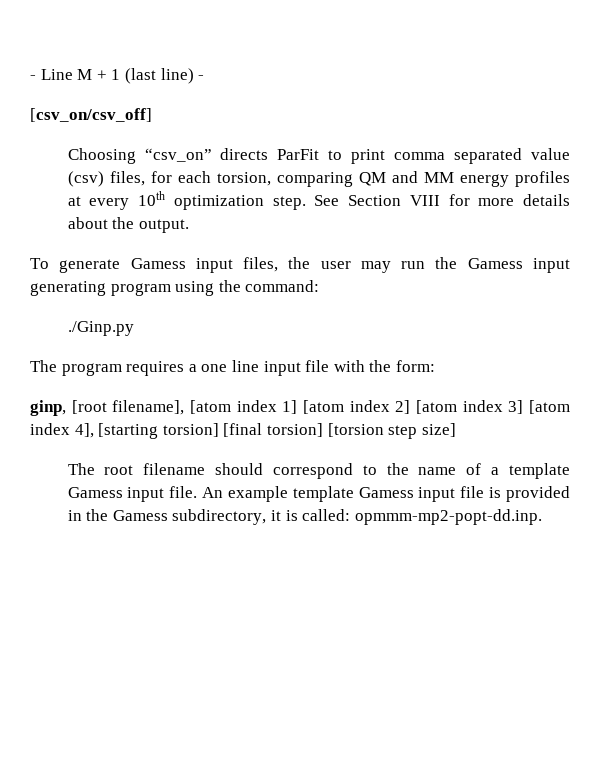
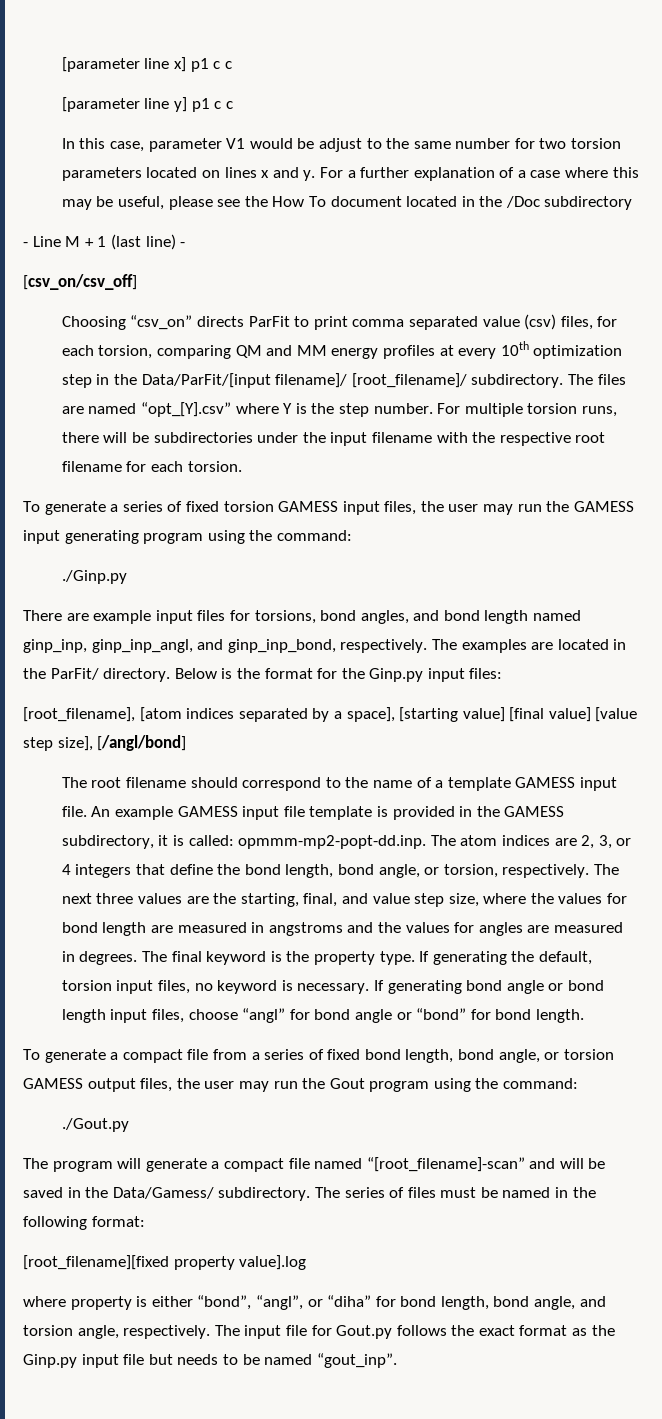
(30, 77) none -> [61,57,232,72] [61,97,233,112] [61,138,622,152] [61,167,639,181] [61,196,633,210] [parameter line x] p1 c c // [parameter line y] p1 c c // In this case, parameter V1 would be adjust to the same number for two torsion parameters located on lines x and y. For a further explanation of a case where this may be useful, please see the How To document located in the /Doc subdirectory //
[272,194,570,210] [67,217,189,233] [30,258,186,273] step. See Section VIII for more details about the output. // To generate Gamess -> [61,373,626,388] [61,402,617,417] [61,432,606,446] [61,461,242,472] [23,501,339,515] step in the Data/ParFit/[input filename]/ [root_filename]/ subdirectory. The files are named “opt_[Y].csv” where Y is the step number. For multiple torsion runs, there will be subdirectories under the input filename with the respective root filename for each torsion. // To generate a series of fixed torsion GAMESS
[467,258,523,269] Gamess -> [573,501,634,512] GAMESS
[30,360,435,376] [30,400,570,416] [30,423,456,439] The program requires a one line input file with the form: // ginp, [root filename], [atom index 1] [atom index 2] [atom index 3] [atom index 4], [starting torsion] [final torsion] [torsion step size] -> [23,610,582,624] [23,639,627,653] [23,668,503,682] [23,707,638,722] [23,735,187,751] There are example input files for torsions, bond angles, and bond length named ginp_inp, ginp_inp_angl, and ginp_inp_bond, respectively. The examples are located in the ParFit/ directory. Below is the format for the Ginp.py input files: // [root_filename], [atom indices separated by a space], [starting value] [final value] [value step size], [/angl/bond]
[67,487,123,498] Gamess -> [515,777,576,788] GAMESS
[292,486,485,502] template Gamess input file -> [177,806,373,820] GAMESS input file template
[112,510,168,521] Gamess -> [504,806,565,817] GAMESS
(542, 517) none -> [430,835,632,849] [61,864,619,878] [61,893,628,907] [61,922,623,936] [61,951,592,965] [61,980,604,994] [61,1008,584,1023] [23,1049,614,1063] [23,1078,579,1092] [61,1118,129,1132] [23,1157,606,1172] [23,1187,596,1201] [23,1216,145,1230] [23,1255,307,1270] [23,1295,606,1310] [23,1325,615,1339] [23,1353,397,1368] The atom indices are 2, 3, or 4 integers that define the bond length, bond angle, or torsion, respectively. The next three values are the starting, final, and value step size, where the values for bond length are measured in angstroms and the values for angles are measured in degrees. The final keyword is the property type. If generating the default, torsion input files, no keyword is necessary. If generating bond angle or bond length input files, choose “angl” for bond angle or “bond” for bond length. // To generate a compact file from a series of fixed bond length, bond angle, or torsion GAMESS output files, the user may run the Gout program using the command: // ./Gout.py // The program will generate a compact file named “[root_filename]-scan” and will be saved in the Data/Gamess/ subdirectory. The series of files must be named in the following format: // [root_filename][fixed property value].log // where property is either “bond”, “angl”, or “diha” for bond length, bond angle, and torsion angle, respectively. The input file for Gout.py follows the exact format as the Ginp.py input file but needs to be named “gout_inp”.

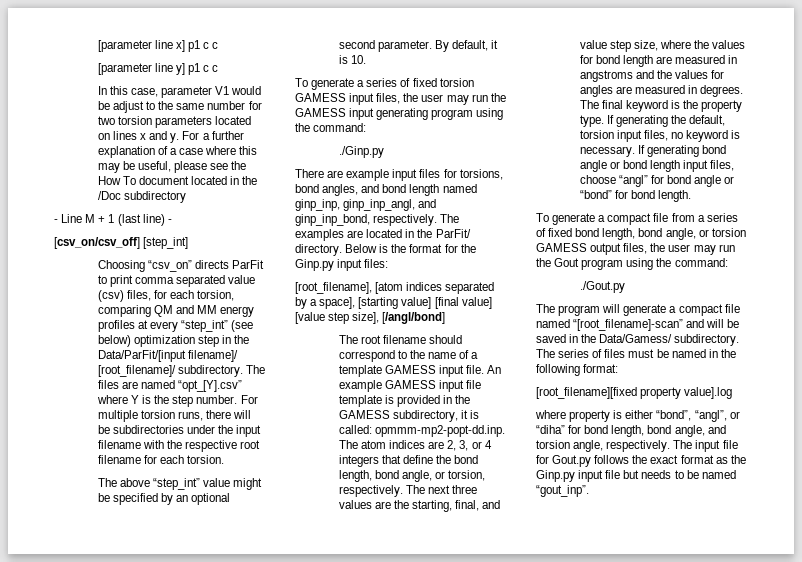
(137, 282) none -> [143,237,189,249] [step_int]
[500,341,529,356] 10th -> [181,320,254,332] [97,335,131,347] “step_int” (see below)
(242, 466) none -> [97,478,263,490] [97,493,231,505] [338,40,499,52] [338,55,367,64] // The above “step_int” value might be specified by an optional second parameter. By default, it is 10.

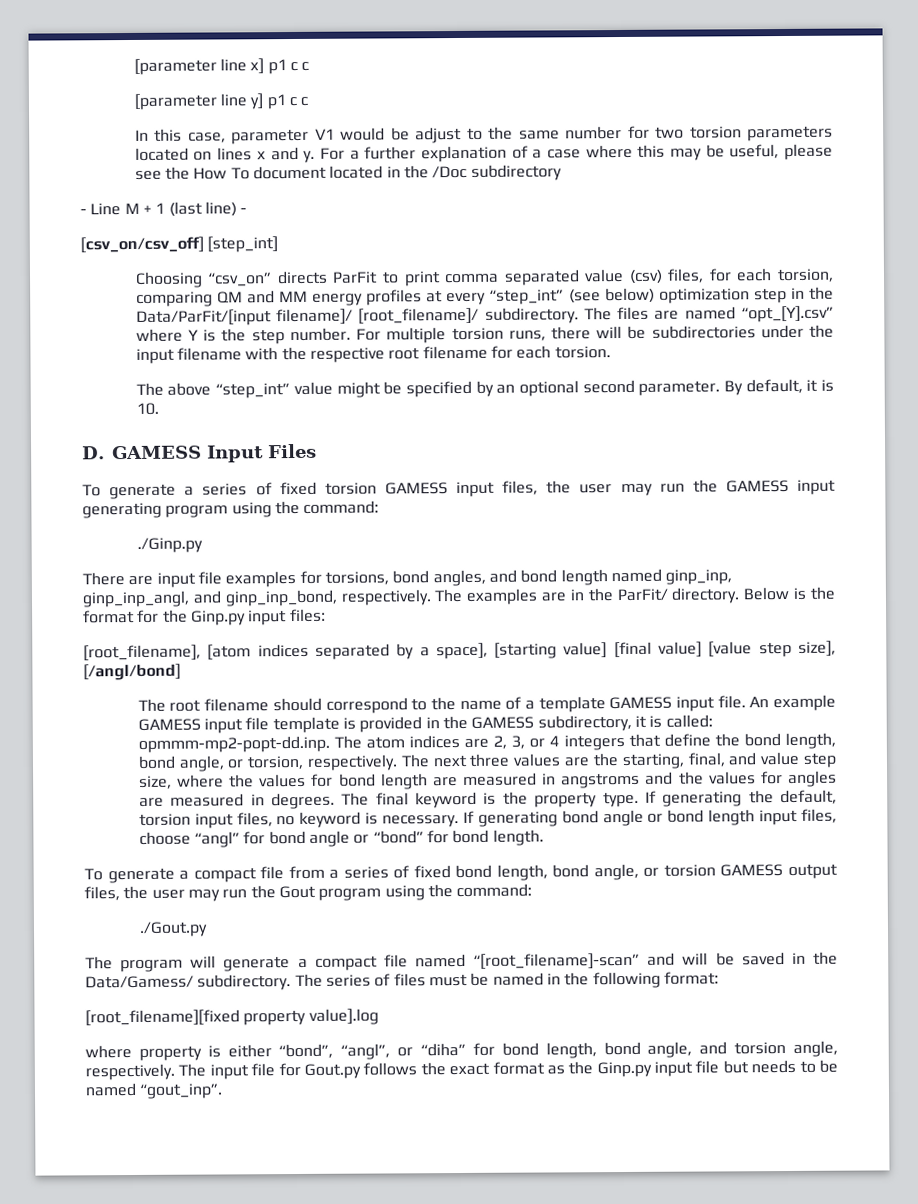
(367, 59) none -> [82,443,317,463] // D. GAMESS Input Files
[346,169,441,181] example input files -> [156,570,297,588] input file examples
[366,229,403,238] located -> (567, 597) none

